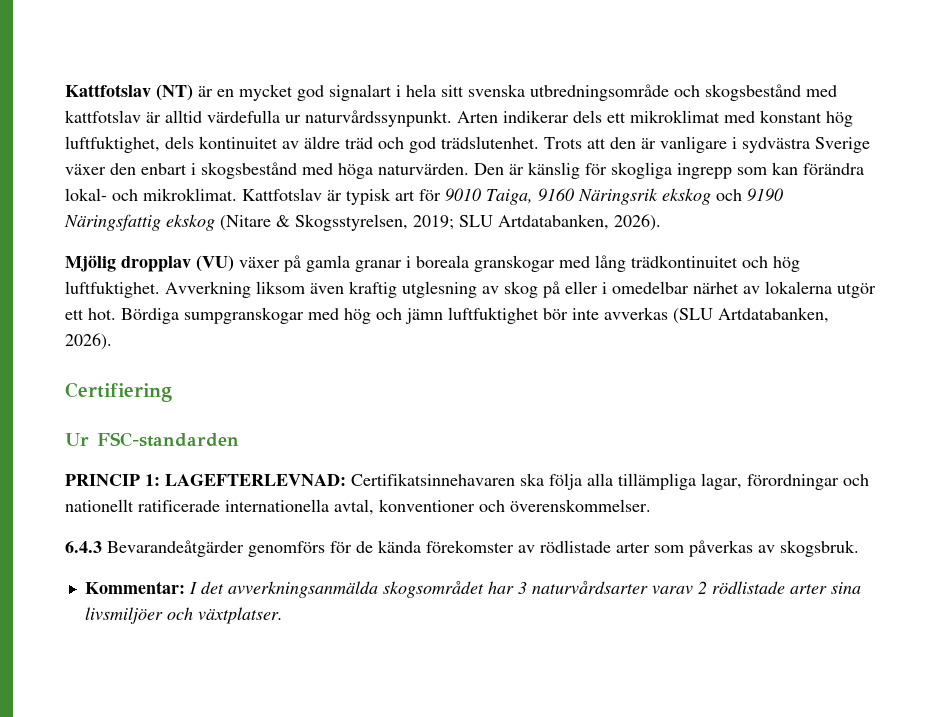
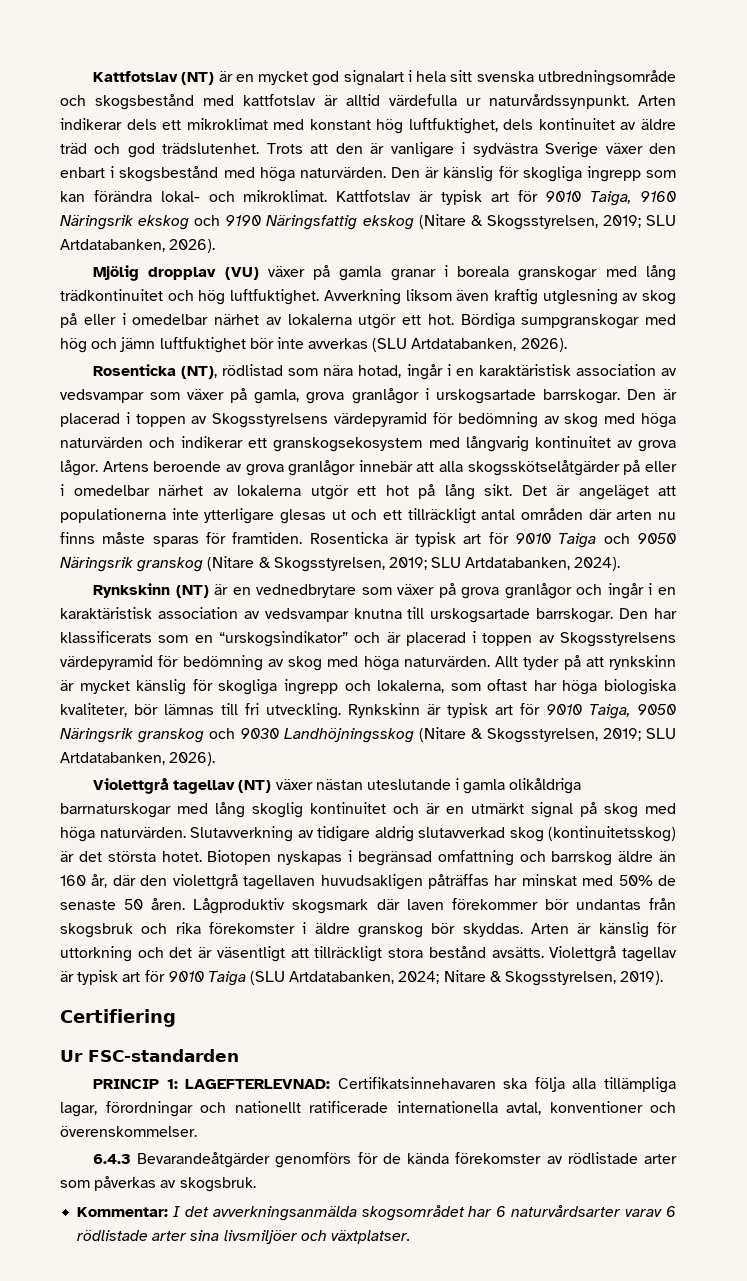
(112, 341) none -> [92,364,677,380] [60,388,678,404] [60,412,676,428] [60,436,676,452] [60,460,677,476] [60,484,676,500] [60,508,676,524] [60,532,676,548] [60,556,621,572] [92,583,677,599] [60,607,678,623] [60,631,677,647] [60,655,676,671] [60,679,676,695] [60,703,676,719] [60,727,676,743] [60,752,216,766] [92,778,582,794] [60,802,676,818] [60,826,676,842] [60,850,676,866] [60,874,676,890] [60,898,677,914] [60,922,677,938] [60,946,677,962] [60,970,664,986] // Rosenticka (NT), rödlistad som nära hotad, ingår i en karaktäristisk association av vedsvampar som växer på gamla, grova granlågor i urskogsartade barrskogar. Den är placerad i toppen av Skogsstyrelsens värdepyramid för bedömning av skog med höga naturvärden och indikerar ett granskogsekosystem med långvarig kontinuitet av grova lågor. Artens beroende av grova granlågor innebär att alla skogsskötselåtgärder på eller i omedelbar närhet av lokalerna utgör ett hot på lång sikt. Det är angeläget att populationerna inte ytterligare glesas ut och ett tillräckligt antal områden där arten nu finns måste sparas för framtiden. Rosenticka är typisk art för 9010 Taiga och 9050 Näringsrik granskog (Nitare & Skogsstyrelsen, 2019; SLU Artdatabanken, 2024). // Rynkskinn (NT) är en vednedbrytare som växer på grova granlågor och ingår i en karaktäristisk association av vedsvampar knutna till urskogsartade barrskogar. Den har klassificerats som en “urskogsindikator” och är placerad i toppen av Skogsstyrelsens värdepyramid för bedömning av skog med höga naturvärden. Allt tyder på att rynkskinn är mycket känslig för skogliga ingrepp och lokalerna, som oftast har höga biologiska kvaliteter, bör lämnas till fri utveckling. Rynkskinn är typisk art för 9010 Taiga, 9050 Näringsrik granskog och 9030 Landhöjningsskog (Nitare & Skogsstyrelsen, 2019; SLU Artdatabanken, 2026). // Violettgrå tagellav (NT) växer nästan uteslutande i gamla olikåldriga barrnaturskogar med lång skoglig kontinuitet och är en utmärkt signal på skog med höga naturvärden. Slutavverkning av tidigare aldrig slutavverkad skog (kontinuitetsskog) är det största hotet. Biotopen nyskapas i begränsad omfattning och barrskog äldre än 160 år, där den violettgrå tagellaven huvudsakligen påträffas har minskat med 50% de senaste 50 åren. Lågproduktiv skogsmark där laven förekommer bör undantas från skogsbruk och rika förekomster i äldre granskog bör skyddas. Arten är känslig för uttorkning och det är väsentligt att tillräckligt stora bestånd avsätts. Violettgrå tagellav är typisk art för 9010 Taiga (SLU Artdatabanken, 2024; Nitare & Skogsstyrelsen, 2019).
[517,582,527,594] 3 -> [496,1206,507,1217] 6
[697,581,707,594] 2 -> [666,1206,676,1217] 6

